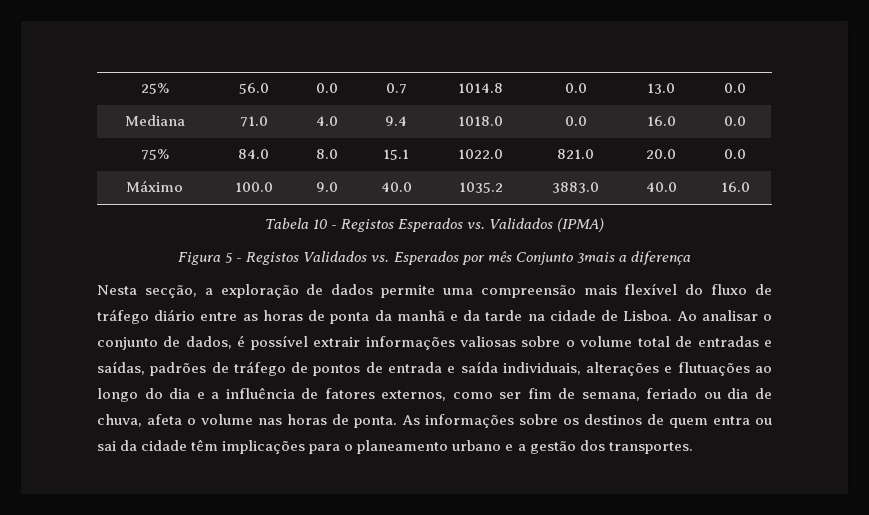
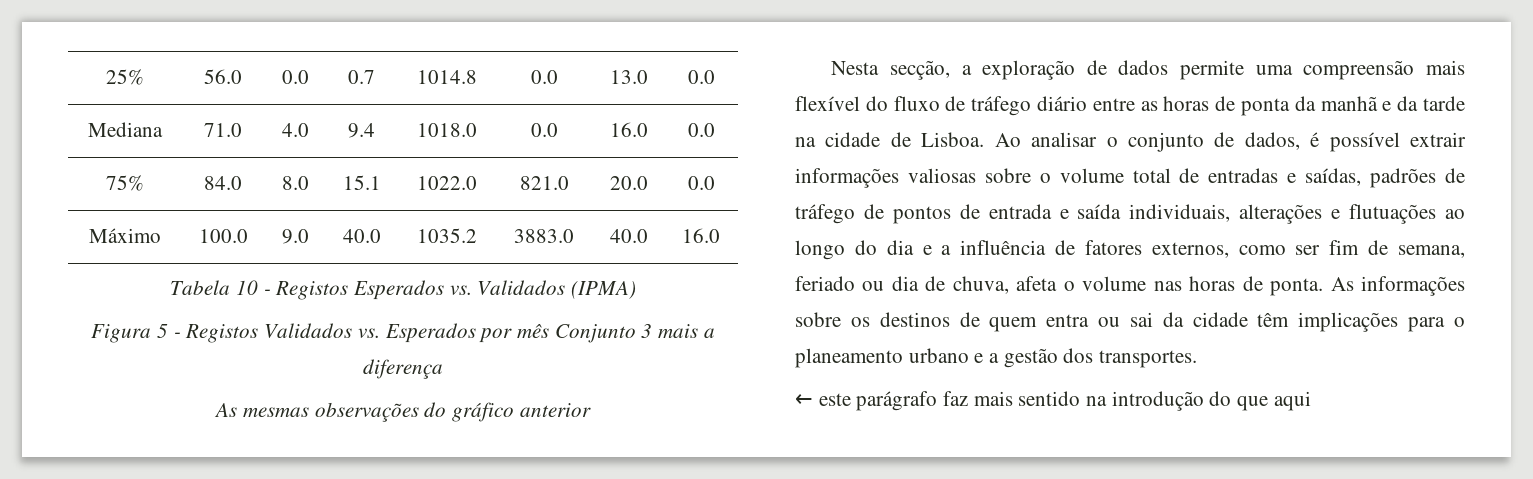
[576,252,615,263] 3mais -> [641,324,698,338] 3 mais
(691, 258) none -> [214,402,591,422] // As mesmas observações do gráfico anterior
(693, 448) none -> [795,391,1311,411] // ← este parágrafo faz mais sentido na introdução do que aqui

